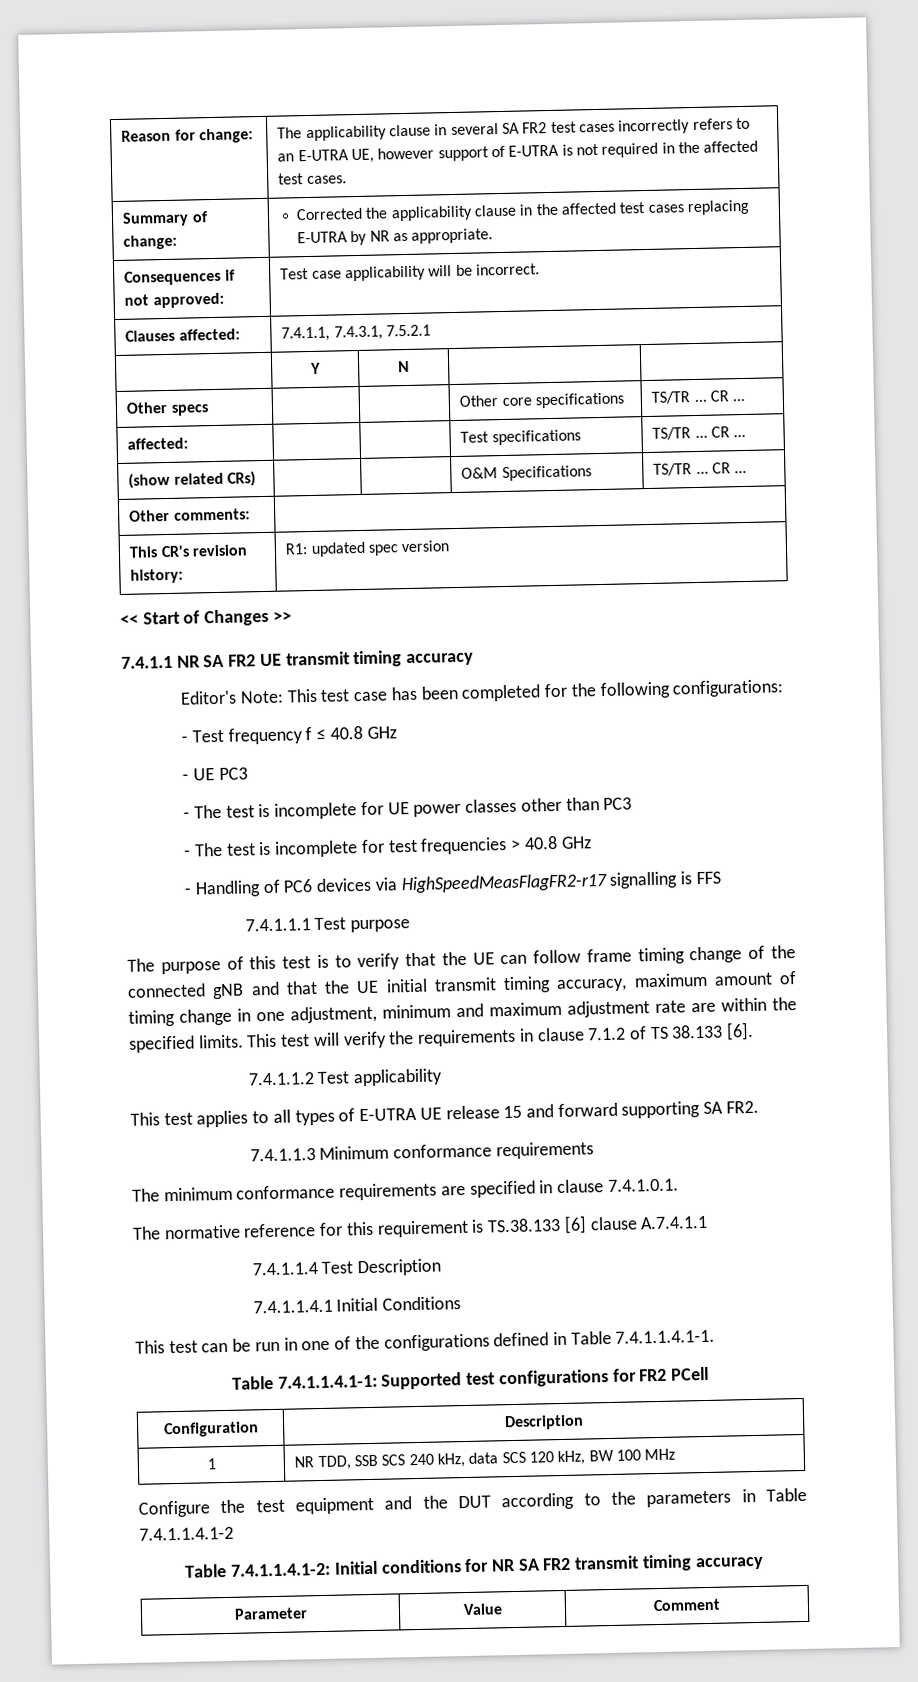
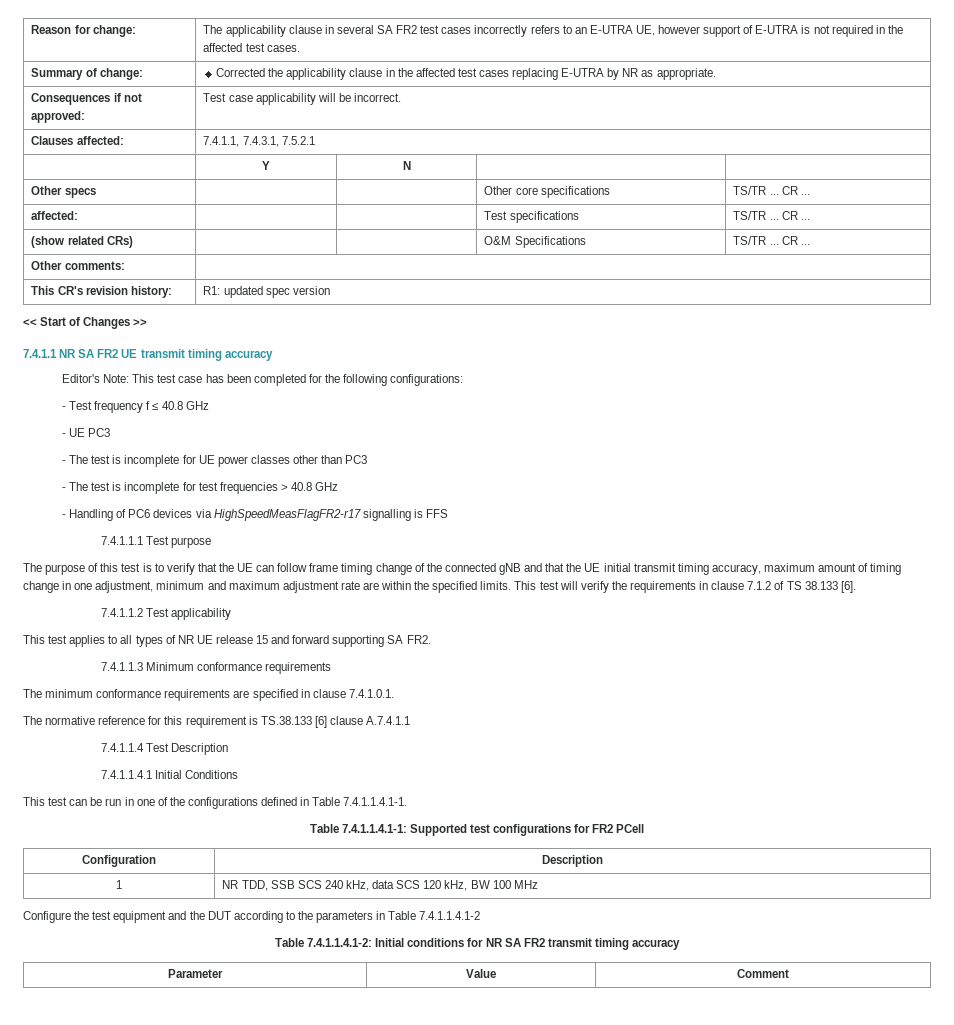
[359,1107,418,1122] E-UTRA -> [177,635,194,644] NR

